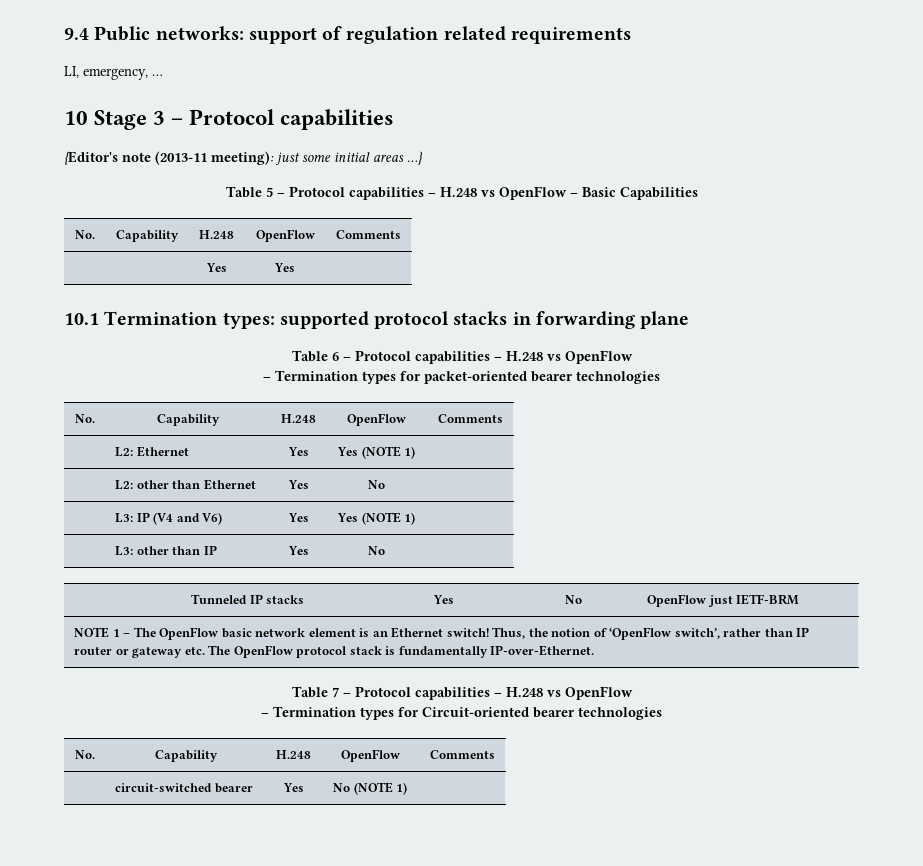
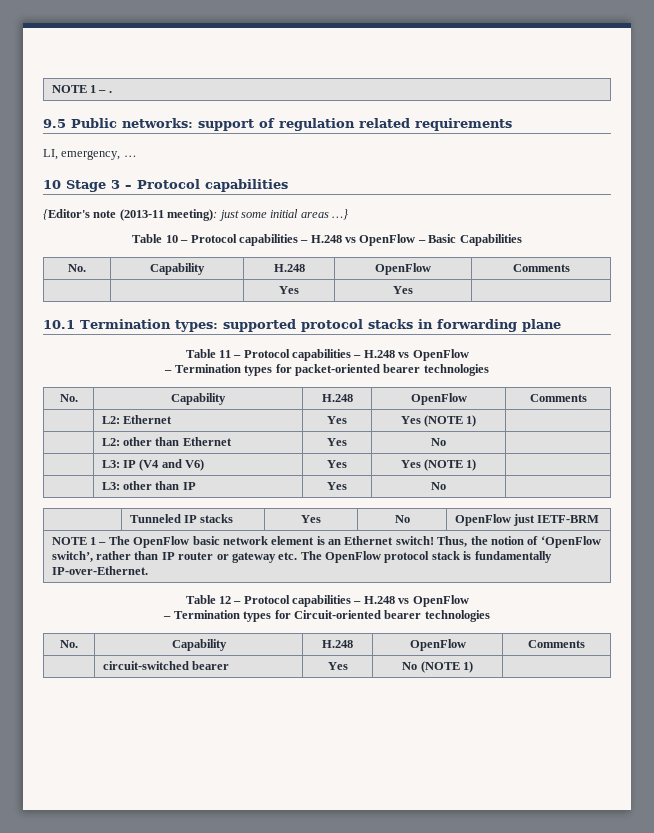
[64,28,89,40] 9.4 -> [51,85,112,93] [43,119,66,128] NOTE 1 – . // 9.5
[265,187,273,197] 5 -> [165,235,178,243] 10
[331,352,339,361] 6 -> [218,350,231,358] 11
[331,687,339,697] 7 -> [218,596,231,604] 12

